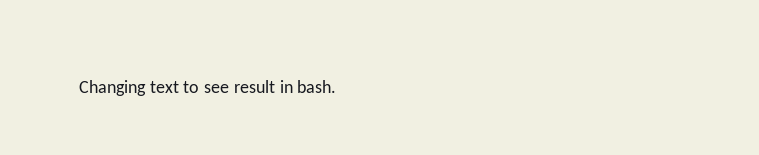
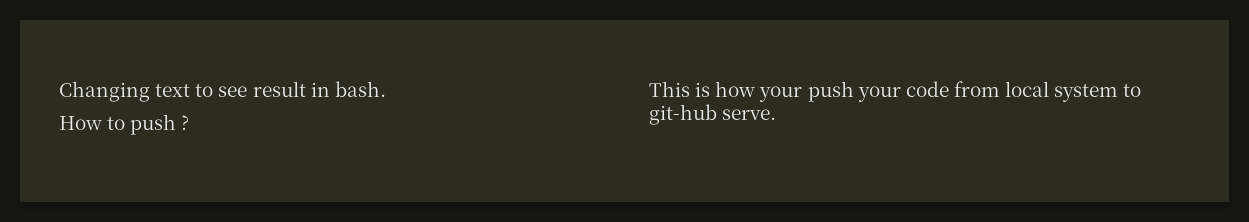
(337, 86) none -> [59,114,190,135] [649,81,1142,102] [649,104,777,125] // How to push ? // This is how your push your code from local system to git-hub serve.

